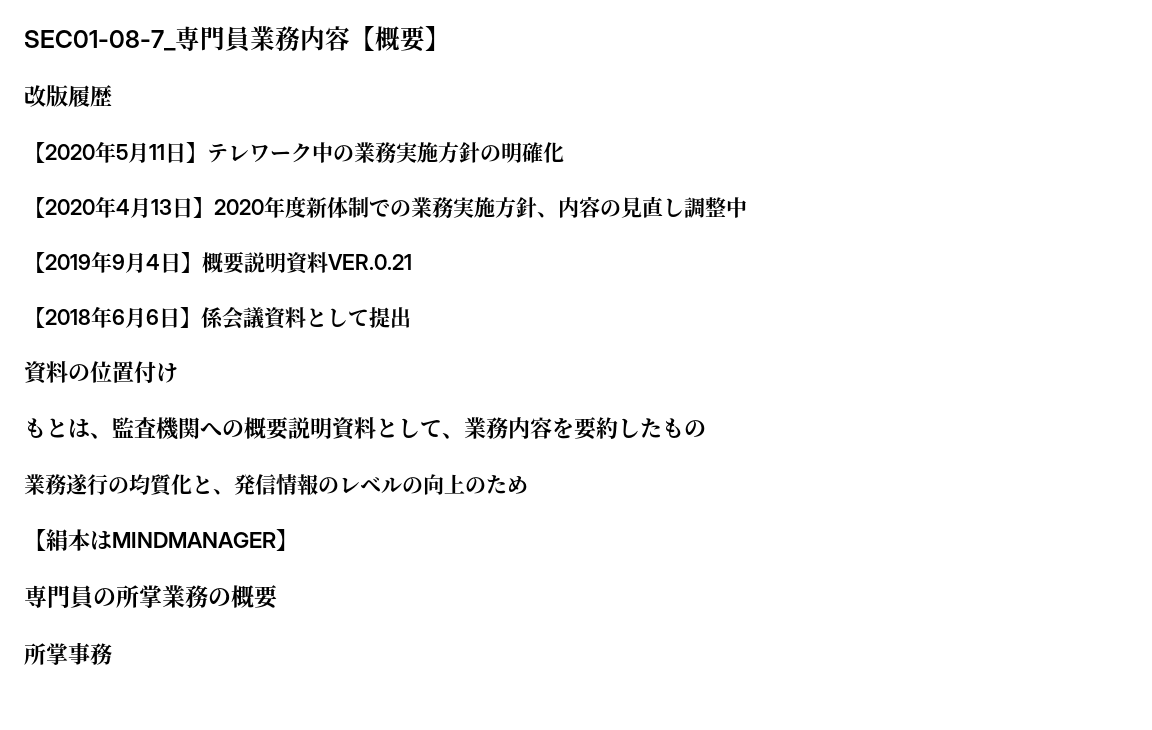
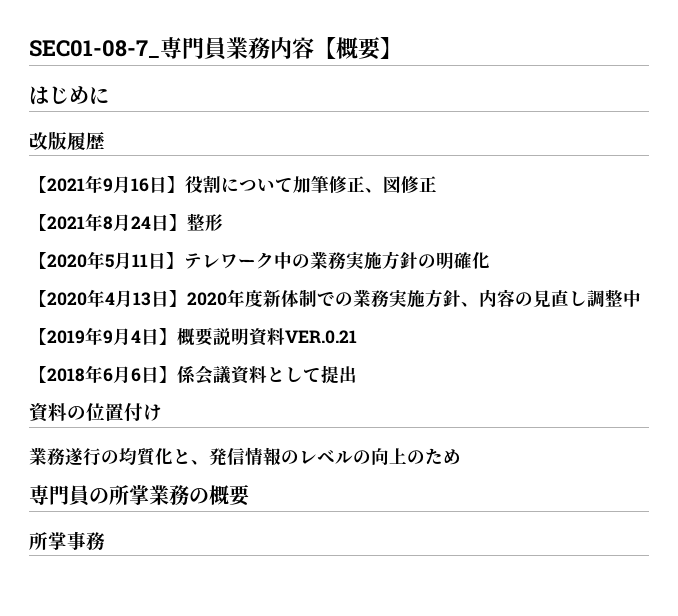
(450, 38) none -> [29,86,109,105] // はじめに
(112, 96) none -> [29,175,437,194] [29,213,223,232] // 【2021年9月16日】役割について加筆修正、図修正 // 【2021年8月24日】整形
[24,417,706,441] // もとは、監査機関への概要説明資料として、業務内容を要約したもの -> (162, 412) none
[24,529,298,551] // 【絹本はMINDMANAGER】 -> (461, 457) none

